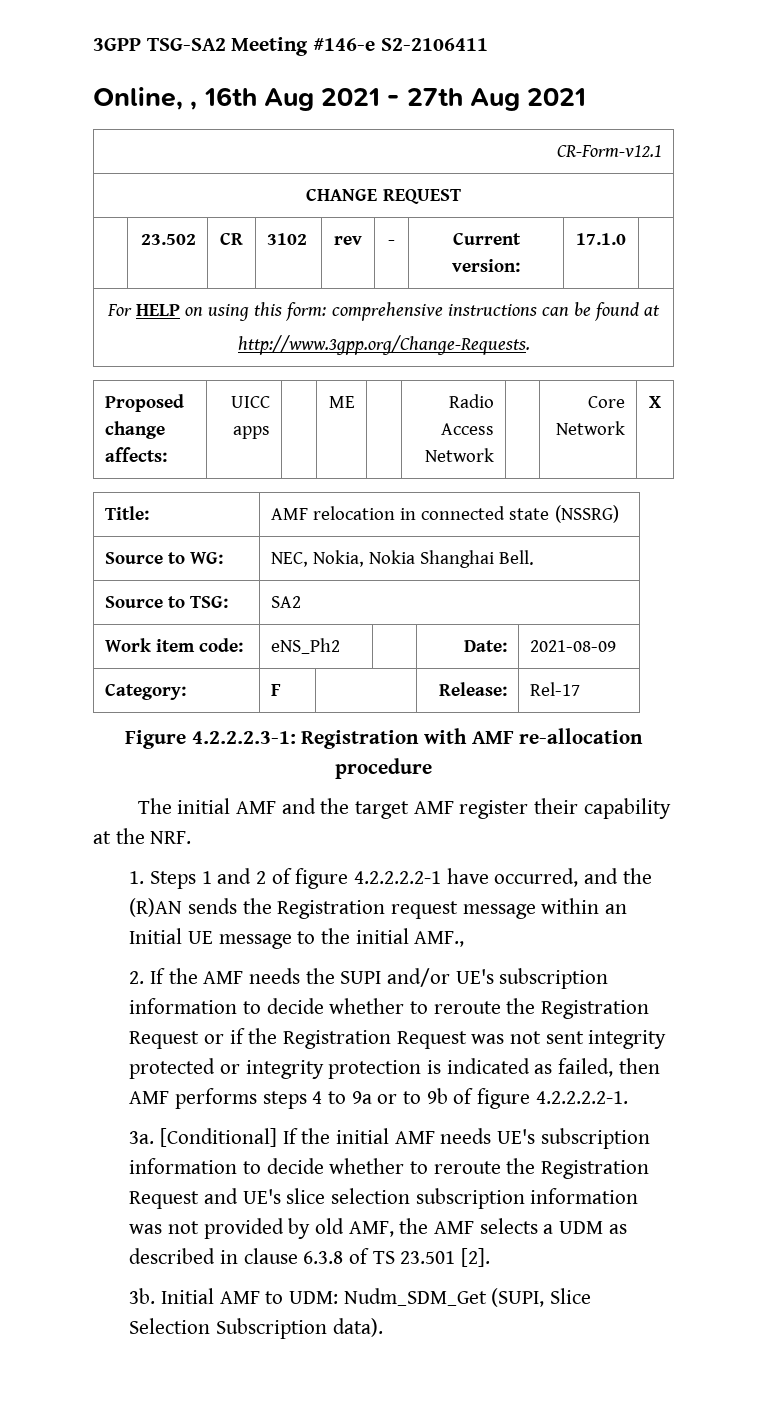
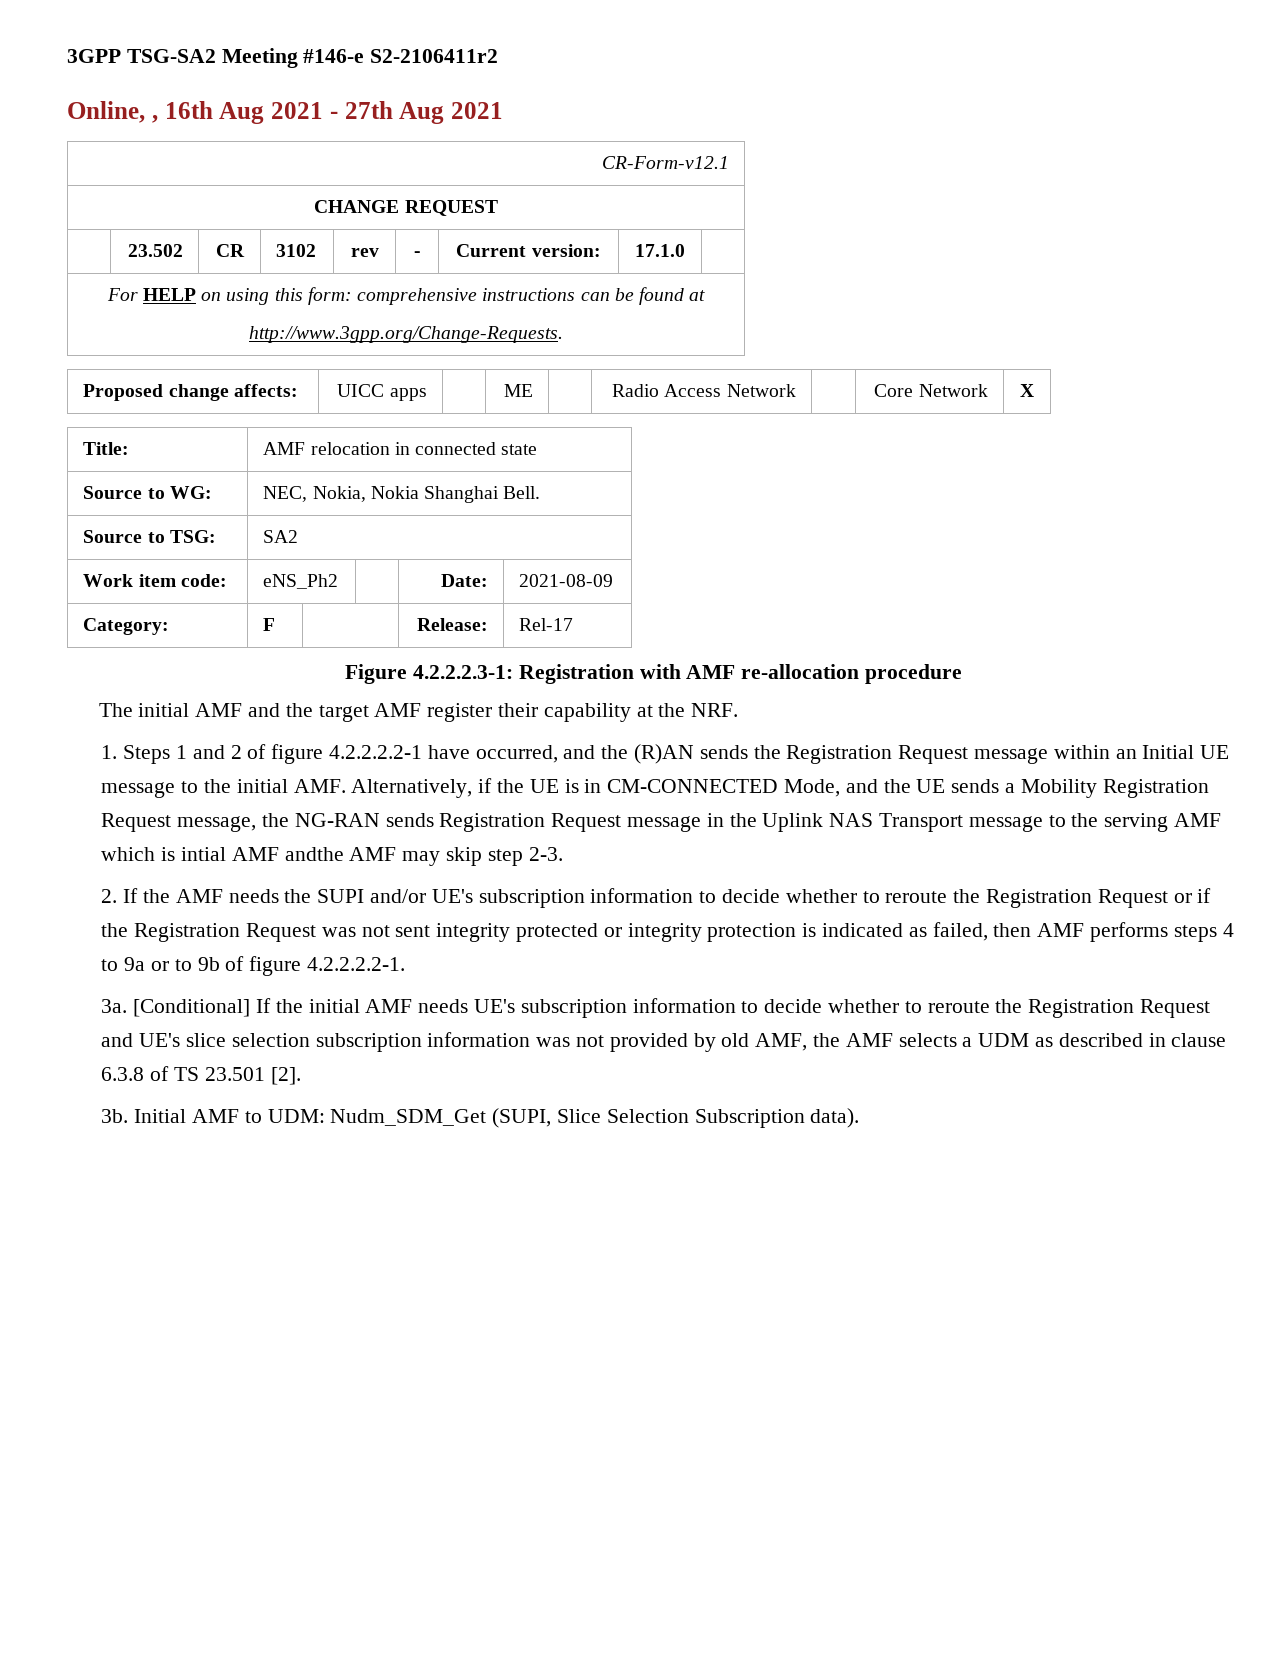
[380,38,488,51] S2-2106411 -> [370,49,499,63] S2-2106411r2
[554,505,619,523] (NSSRG) -> (538, 449) none
[390,901,458,919] request -> [898,745,969,764] Request
[414,931,465,947] AMF., -> [293,778,1209,798] [101,813,1222,832] [101,847,563,866] AMF. Alternatively, if the UE is in CM-CONNECTED Mode, and the UE sends a Mobility Registration Request message, the NG-RAN sends Registration Request message in the Uplink NAS Transport message to the serving AMF which is intial AMF andthe AMF may skip step 2-3.

